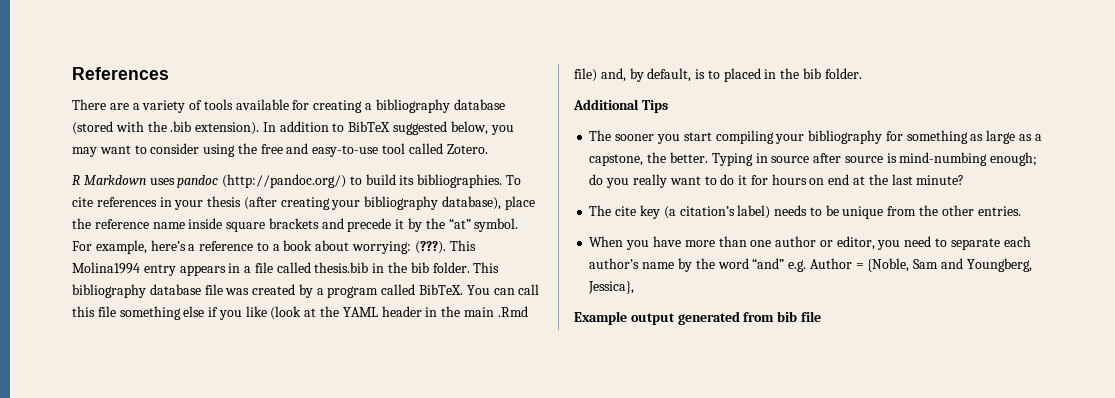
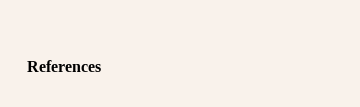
[72,99,505,113] [72,121,514,135] [72,143,488,157] [72,174,522,188] [72,196,535,210] [72,218,519,232] [72,240,476,254] [72,262,500,276] [72,284,540,298] [72,306,528,320] [574,68,862,82] [573,99,668,113] [589,130,1042,144] [589,152,1038,166] [589,174,965,188] [589,205,1021,219] [589,236,1031,250] [589,258,1032,272] [588,281,635,294] [574,311,821,325] // There are a variety of tools available for creating a bibliography database (stored with the .bib extension). In addition to BibTeX suggested below, you may want to consider using the free and easy-to-use tool called Zotero. // R Markdown uses pandoc (http://pandoc.org/) to build its bibliographies. To cite references in your thesis (after creating your bibliography database), place the reference name inside square brackets and precede it by the “at” symbol. For example, here’s a reference to a book about worrying: (???). This Molina1994 entry appears in a file called thesis.bib in the bib folder. This bibliography database file was created by a program called BibTeX. You can call this file something else if you like (look at the YAML header in the main .Rmd file) and, by default, is to placed in the bib folder. // Additional Tips // The sooner you start compiling your bibliography for something as large as a capstone, the better. Typing in source after source is mind-numbing enough; do you really want to do it for hours on end at the last minute? // The cite key (a citation’s label) needs to be unique from the other entries. // When you have more than one author or editor, you need to separate each author’s name by the word “and” e.g. Author = {Noble, Sam and Youngberg, Jessica}, // Example output generated from bib file -> (101, 66) none

